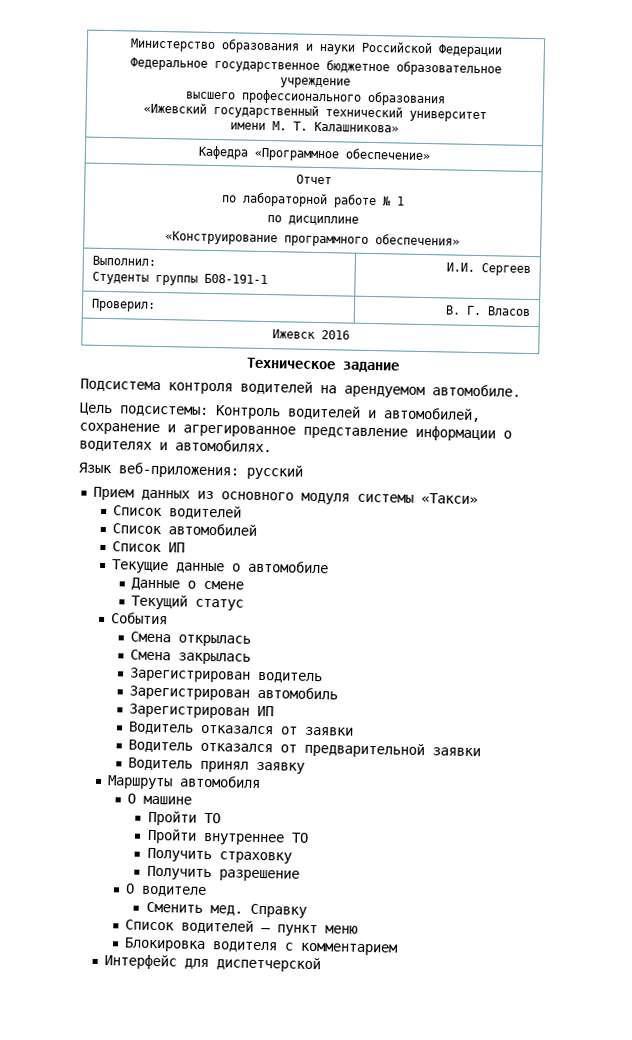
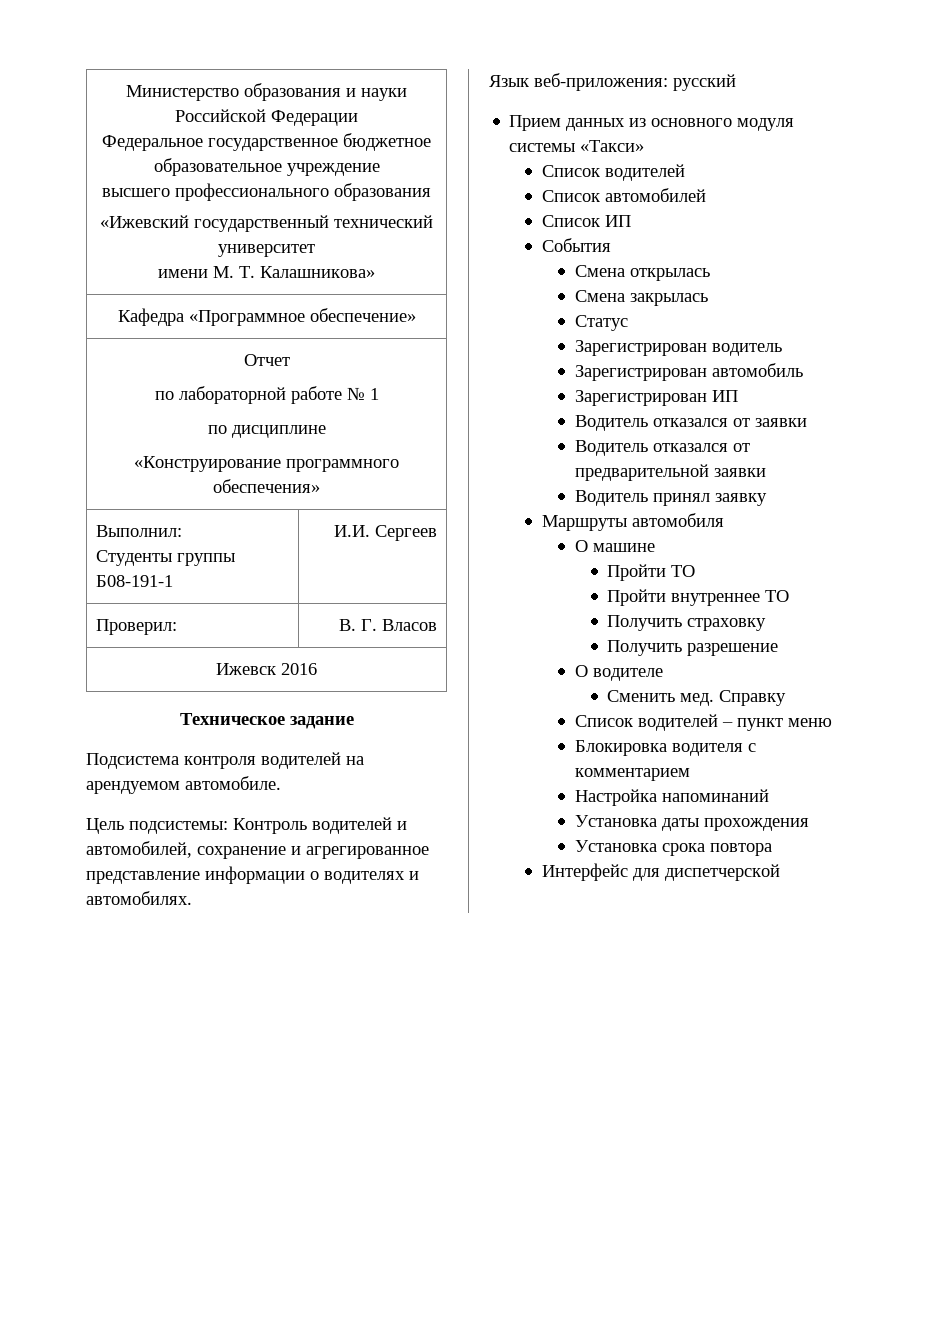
[111,559,330,574] [131,577,245,591] [131,594,245,611] // Текущие данные о автомобиле // Данные о смене // Текущий статус -> (632, 221) none
(252, 658) none -> [574,315,628,331] // Статус
(400, 949) none -> [574,789,769,806] [574,815,809,831] [574,840,772,856] // Настройка напоминаний // Установка даты прохождения // Установка срока повтора

